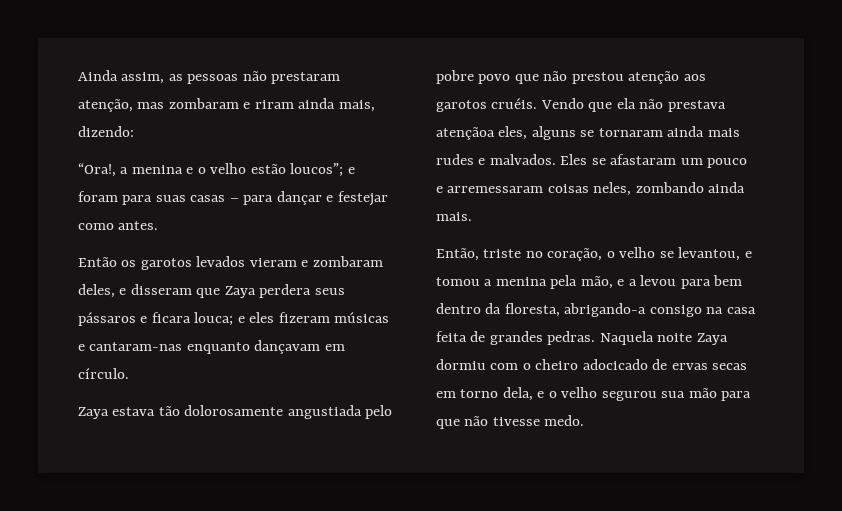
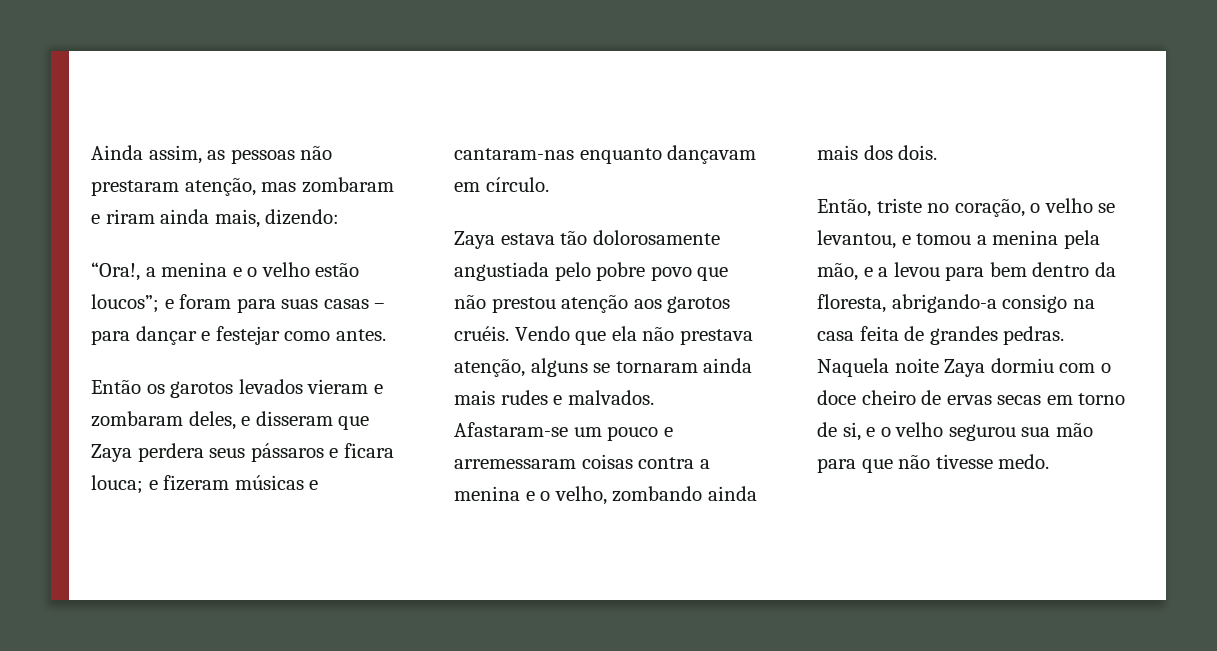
[249,312,275,323] eles -> (158, 485) none
[436,126,528,140] atençãoa eles, -> [454,358,525,377] atenção,
[560,154,677,165] Eles se afastaram -> [454,422,568,437] Afastaram-se
[593,182,746,196] [436,212,472,221] neles, zombando ainda mais. -> [638,457,710,469] [454,486,757,505] [817,145,938,160] contra a menina e o velho, zombando ainda mais dos dois.
[535,359,648,370] cheiro adocicado -> [817,390,916,405] doce cheiro
[502,387,533,401] dela, -> [817,422,861,441] de si,

